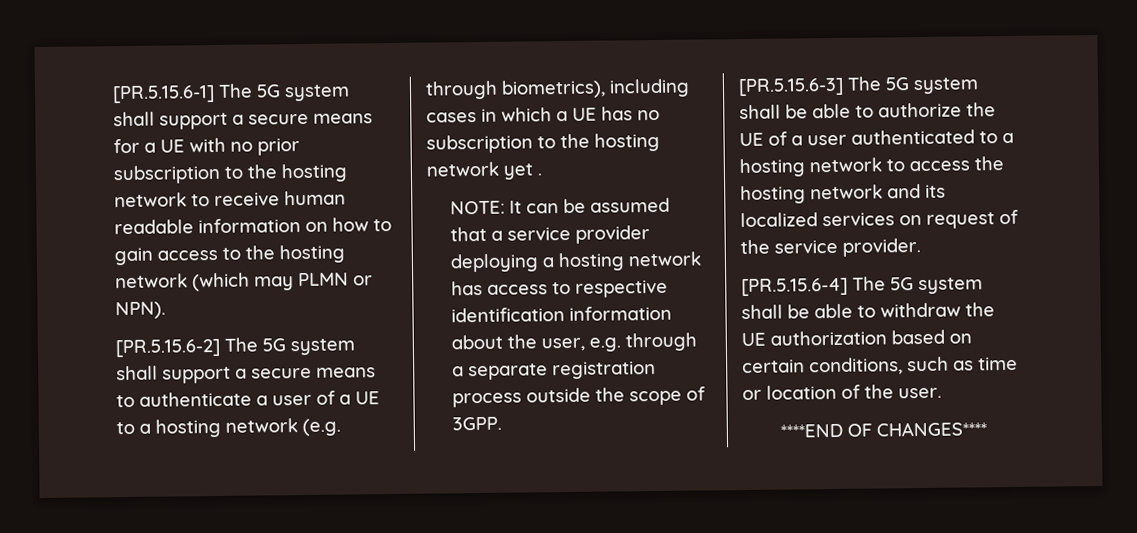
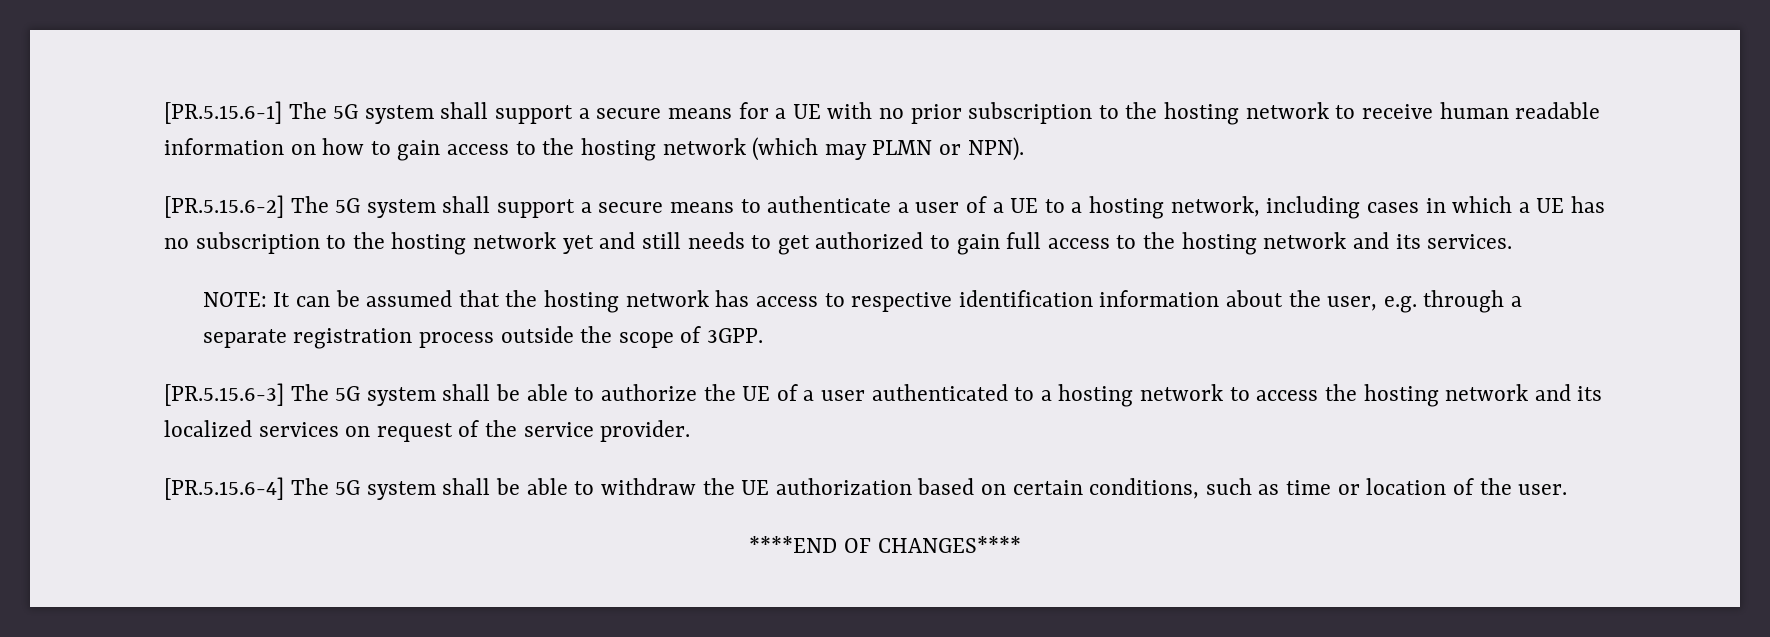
[225,418,341,437] [425,79,606,100] network (e.g. through biometrics), -> [1170,196,1260,217] network,
[537,173,542,176] . -> [599,232,1513,255] and still needs to get authorized to gain full access to the hosting network and its services.
[491,225,651,244] [450,253,556,273] a service provider deploying a -> [505,290,538,307] the

